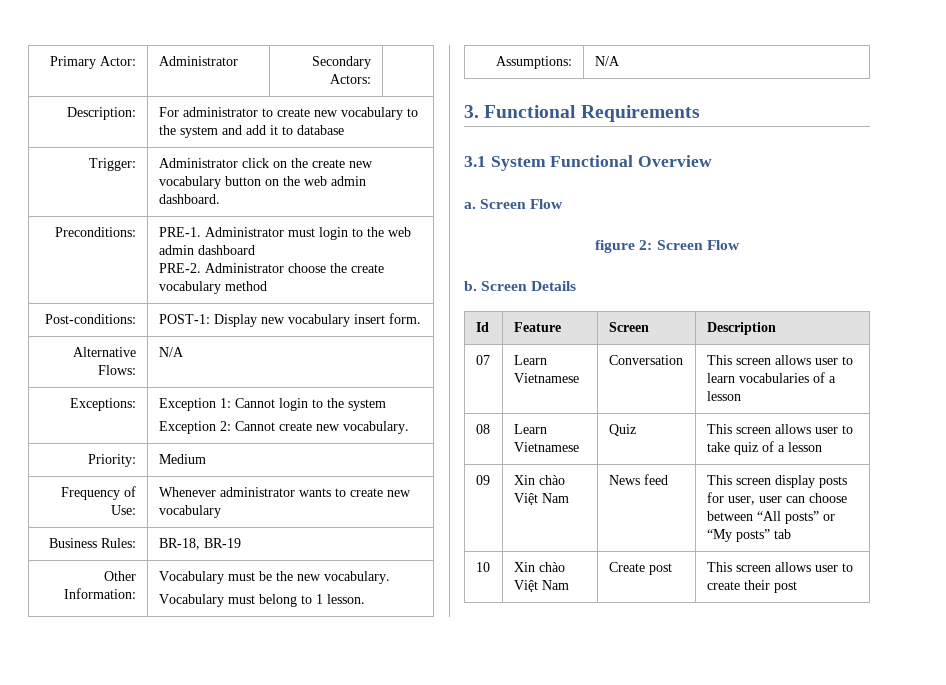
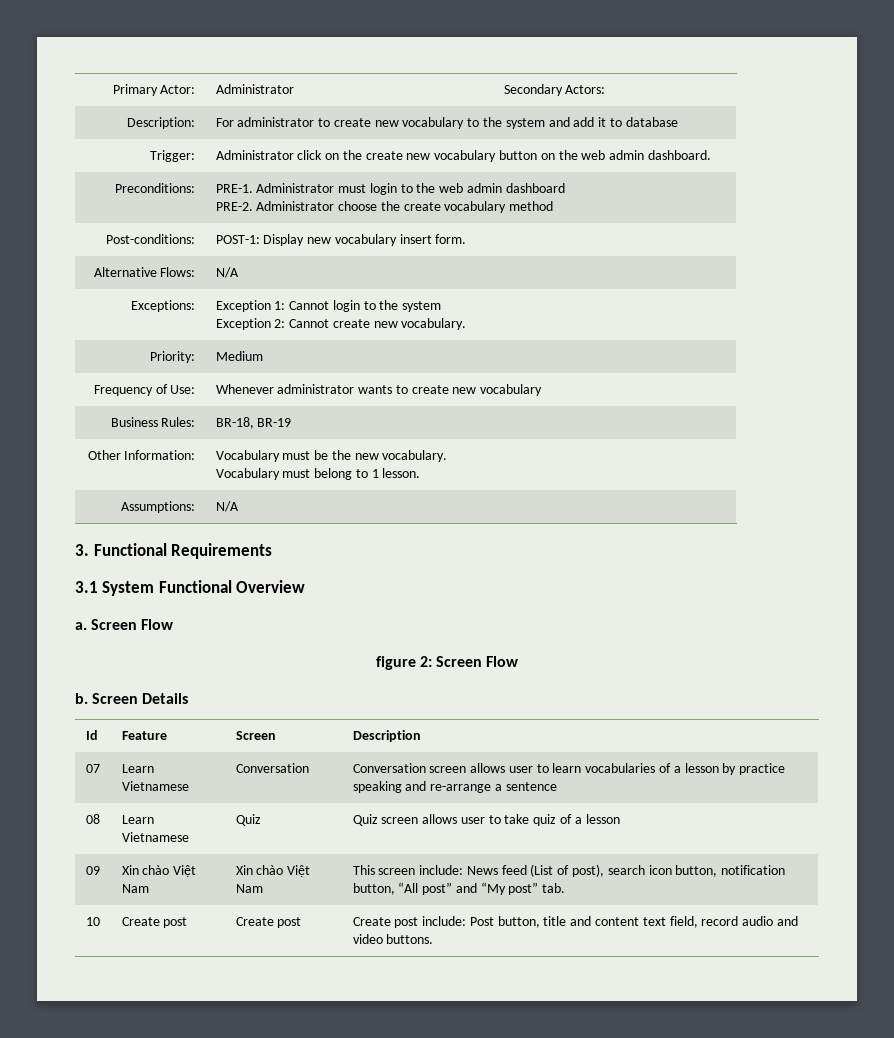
[706,355,732,365] This -> [352,763,426,773] Conversation
(741, 396) none -> [722,763,786,775] [352,781,557,793] by practice speaking and re-arrange a sentence
[706,424,732,434] This -> [352,814,378,826] Quiz
[608,474,668,485] [706,475,847,488] [706,492,847,505] [706,511,835,524] [706,529,791,542] [475,562,490,572] [513,562,565,572] [513,580,569,592] [608,562,672,575] [706,562,853,572] [706,580,797,593] News feed | This screen display posts for user, user can choose between “All posts” or “My posts” tab // 10 | Xin chào Việt Nam | Create post | This screen allows user to create their post -> [235,865,311,877] [235,884,263,893] [352,864,786,877] [352,882,566,895] [85,917,100,926] [121,917,188,928] [235,917,302,928] [352,916,798,928] [352,934,434,944] Xin chào Việt Nam | This screen include: News feed (List of post), search icon button, notification button, “All post” and “My post” tab. // 10 | Create post | Create post | Create post include: Post button, title and content text field, record audio and video buttons.

